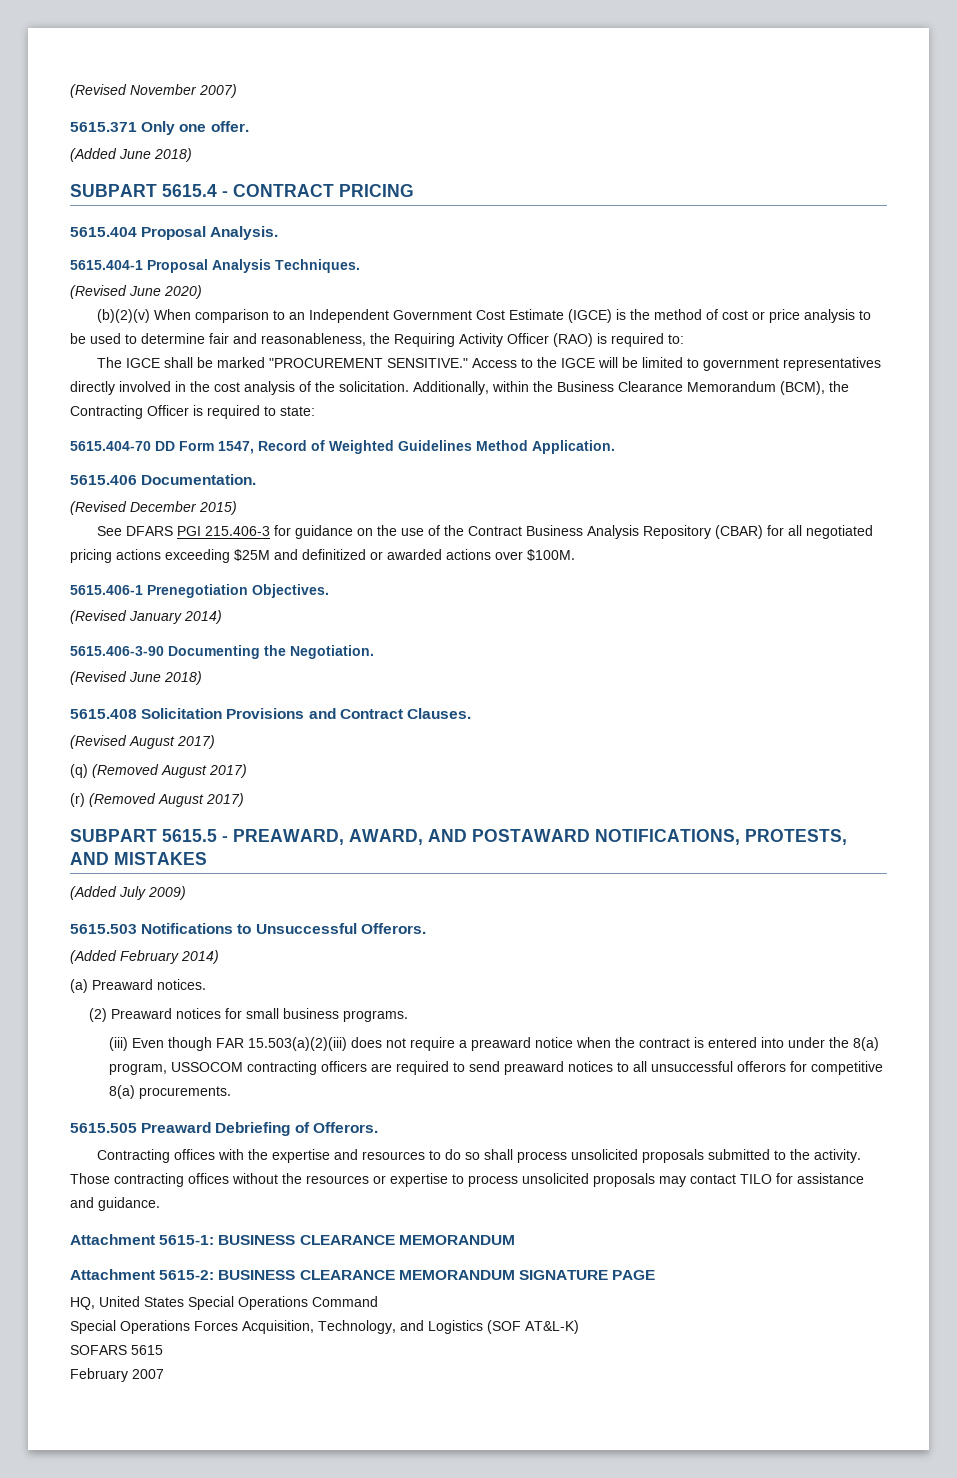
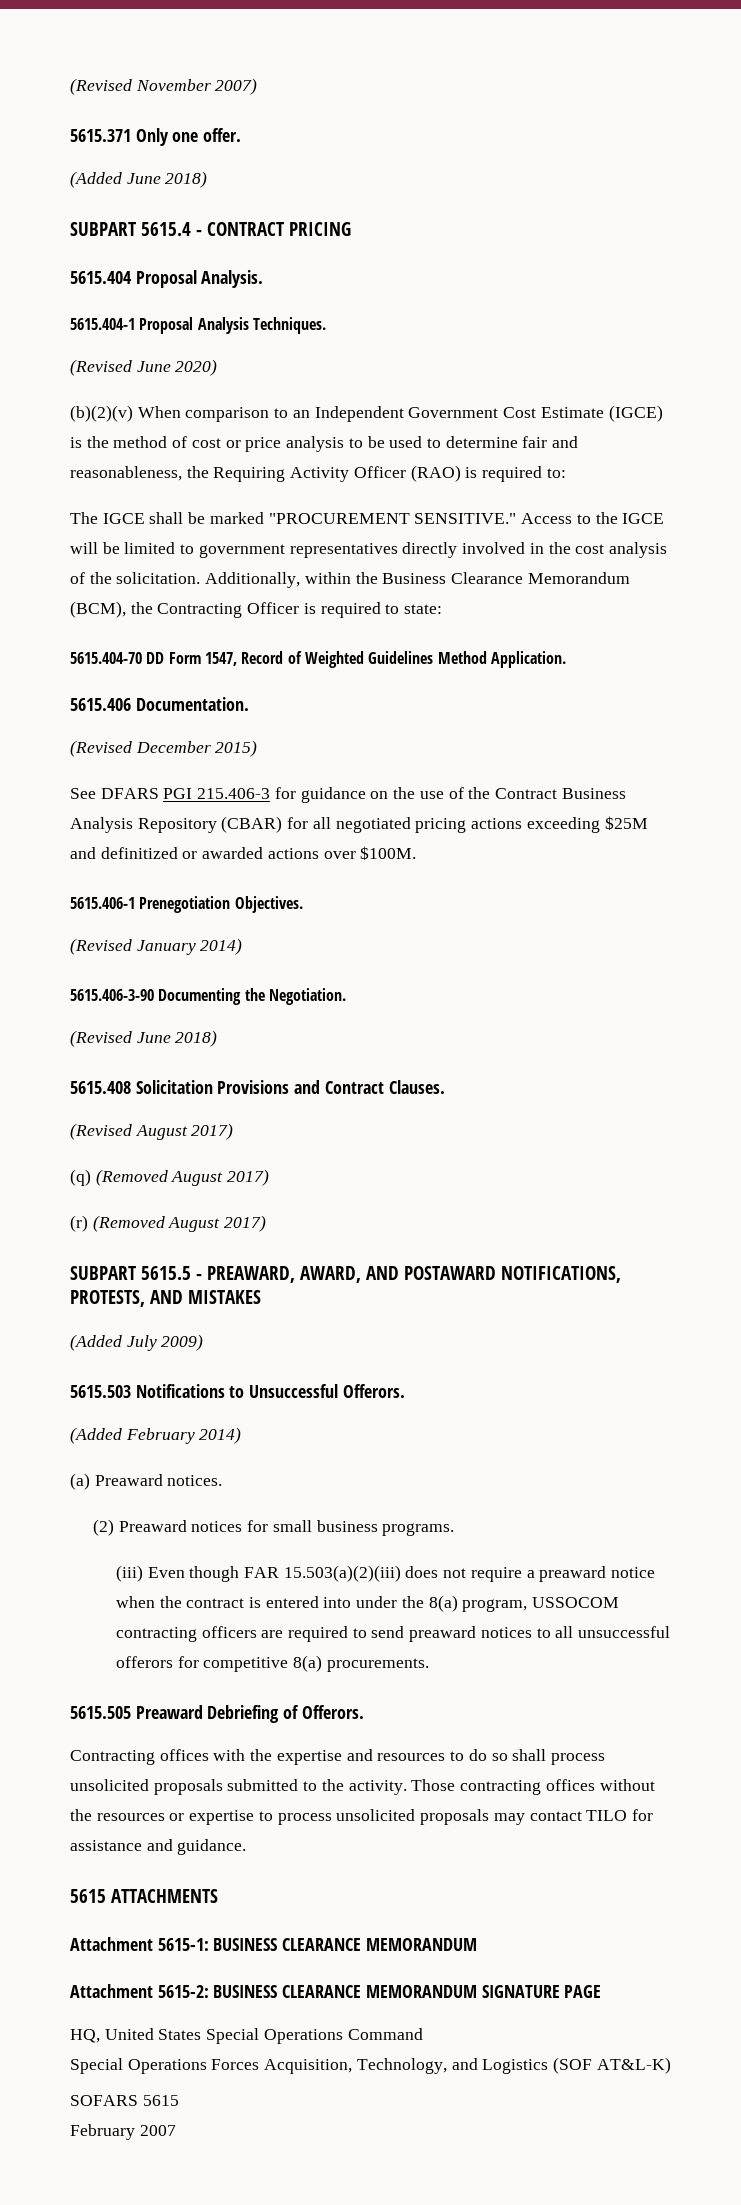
(160, 1204) none -> [70,1889,218,1903] // 5615 ATTACHMENTS

